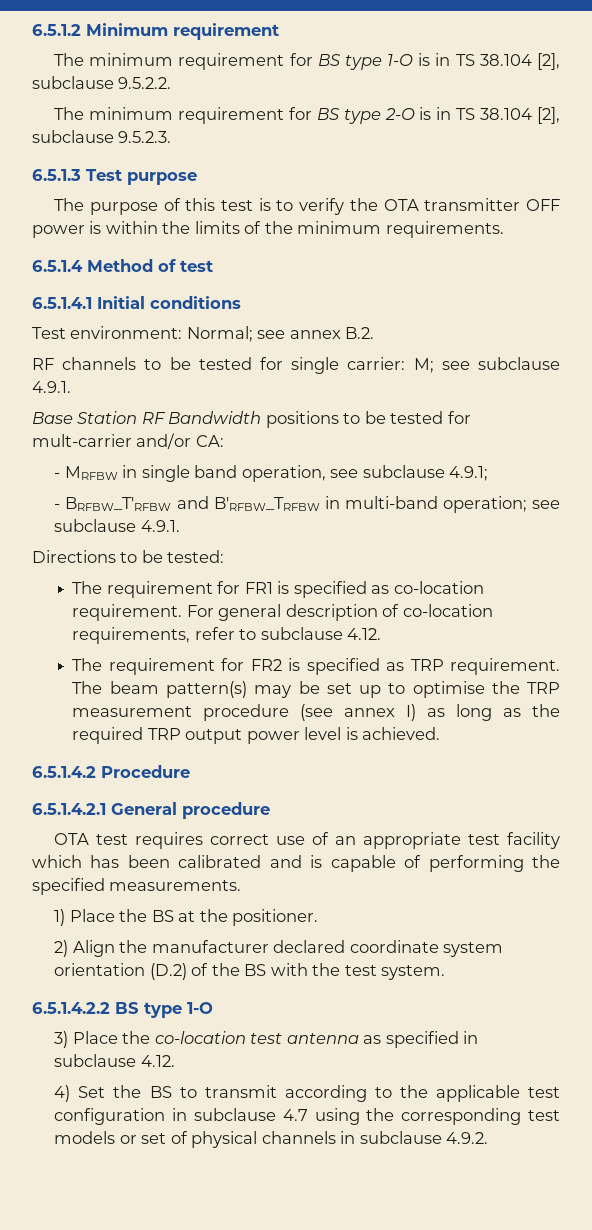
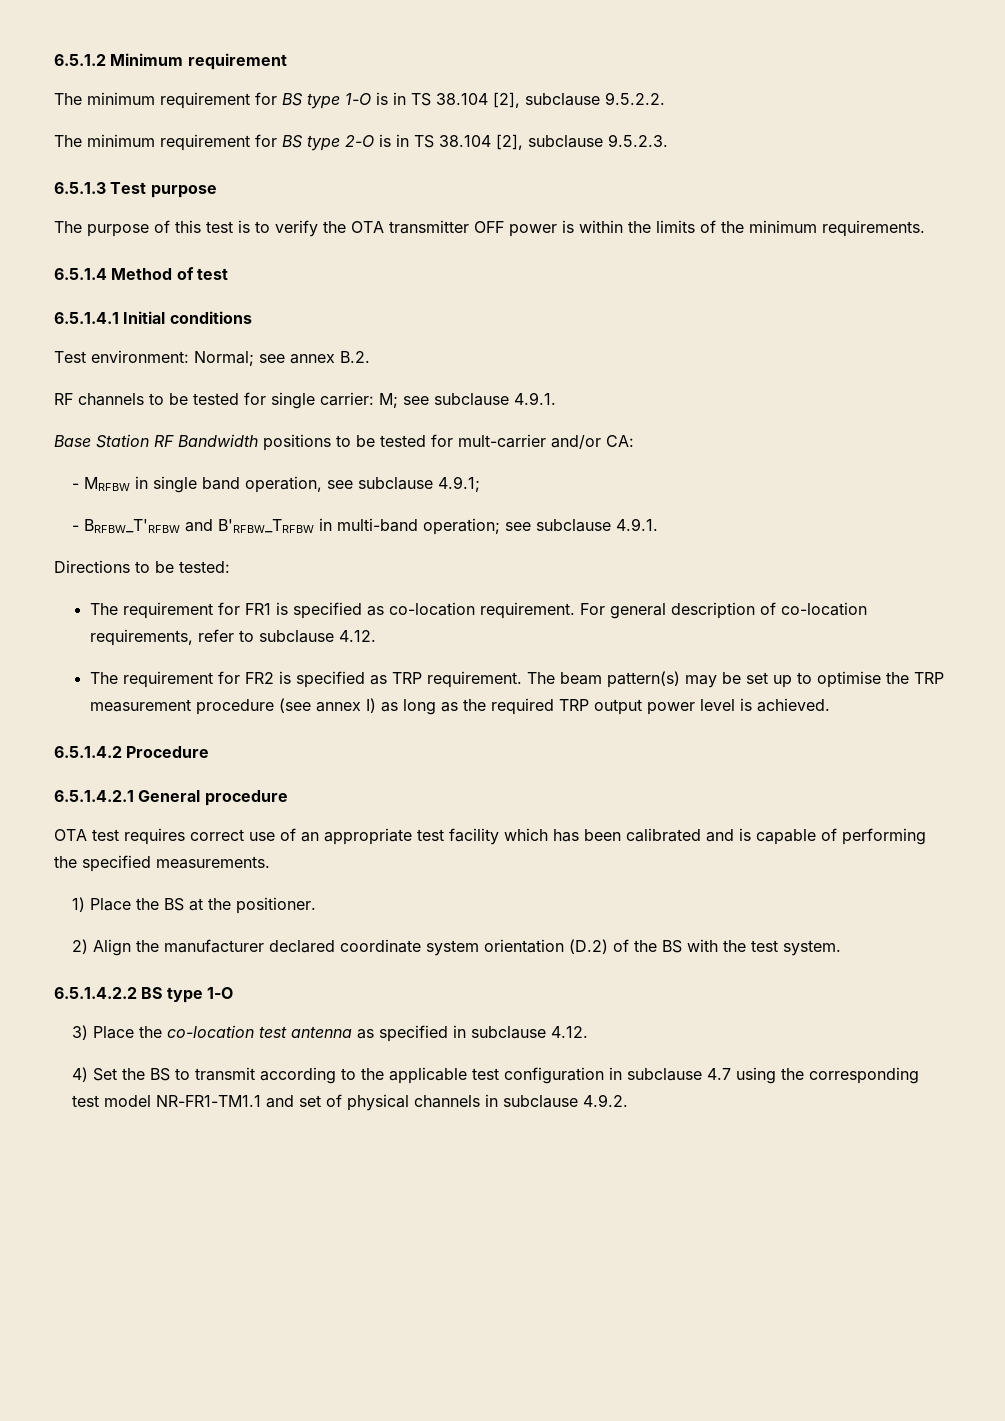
[54,1131,137,1144] models or -> [104,1095,295,1108] model NR-FR1-TM1.1 and

